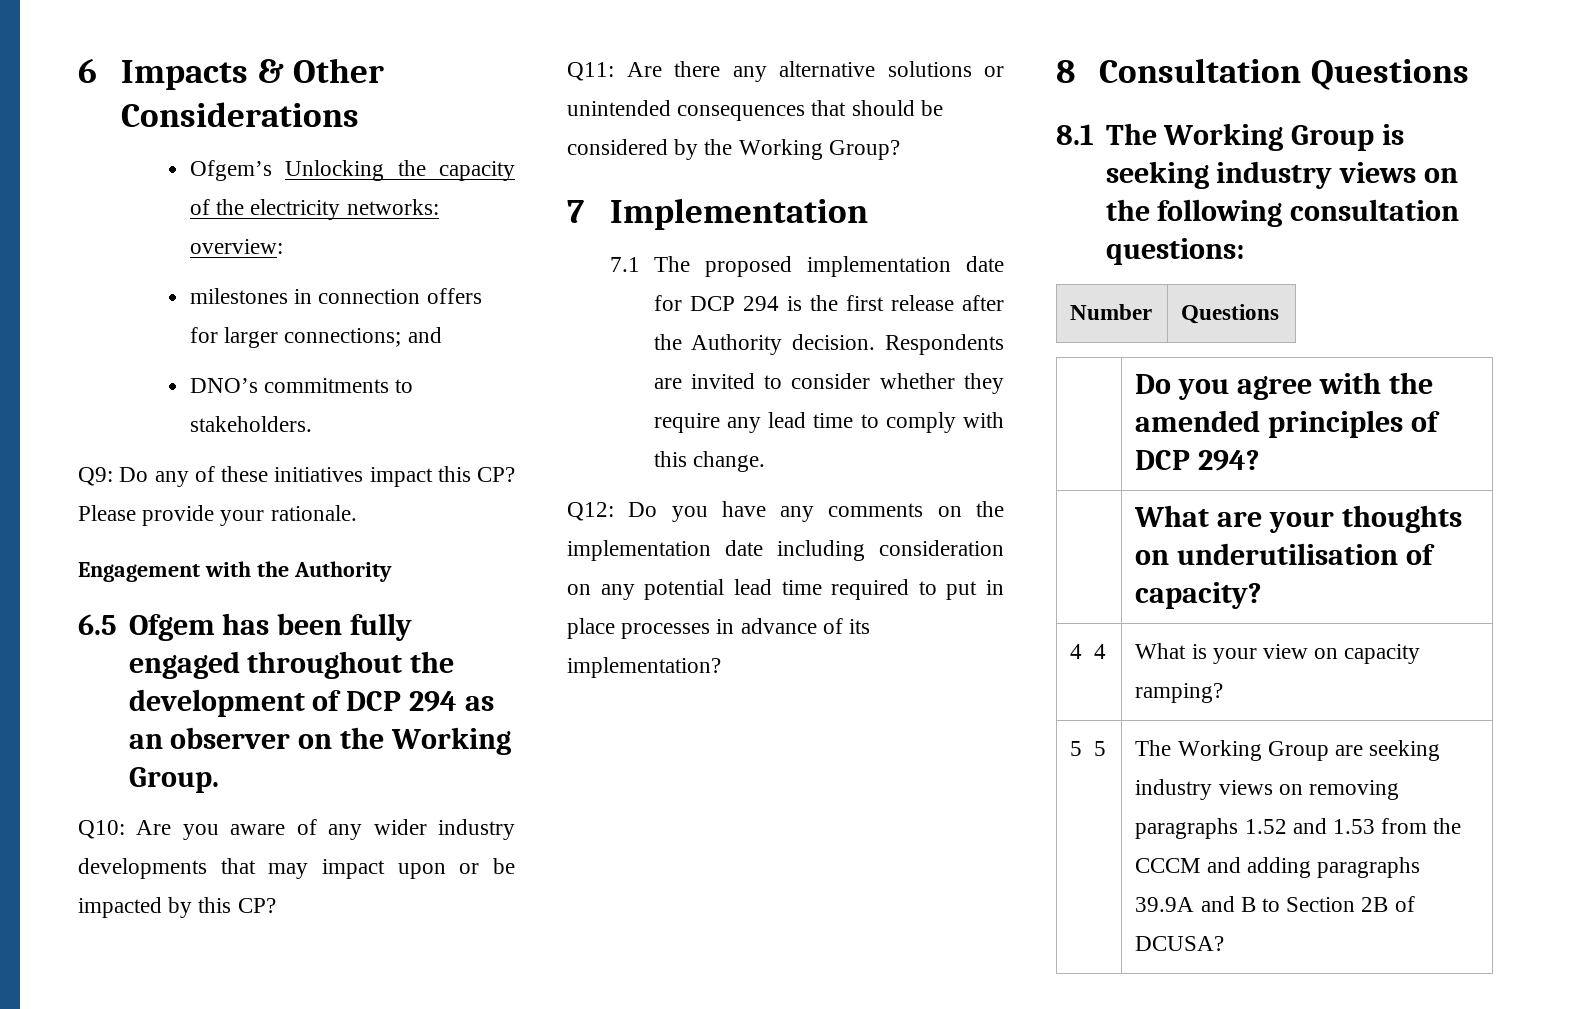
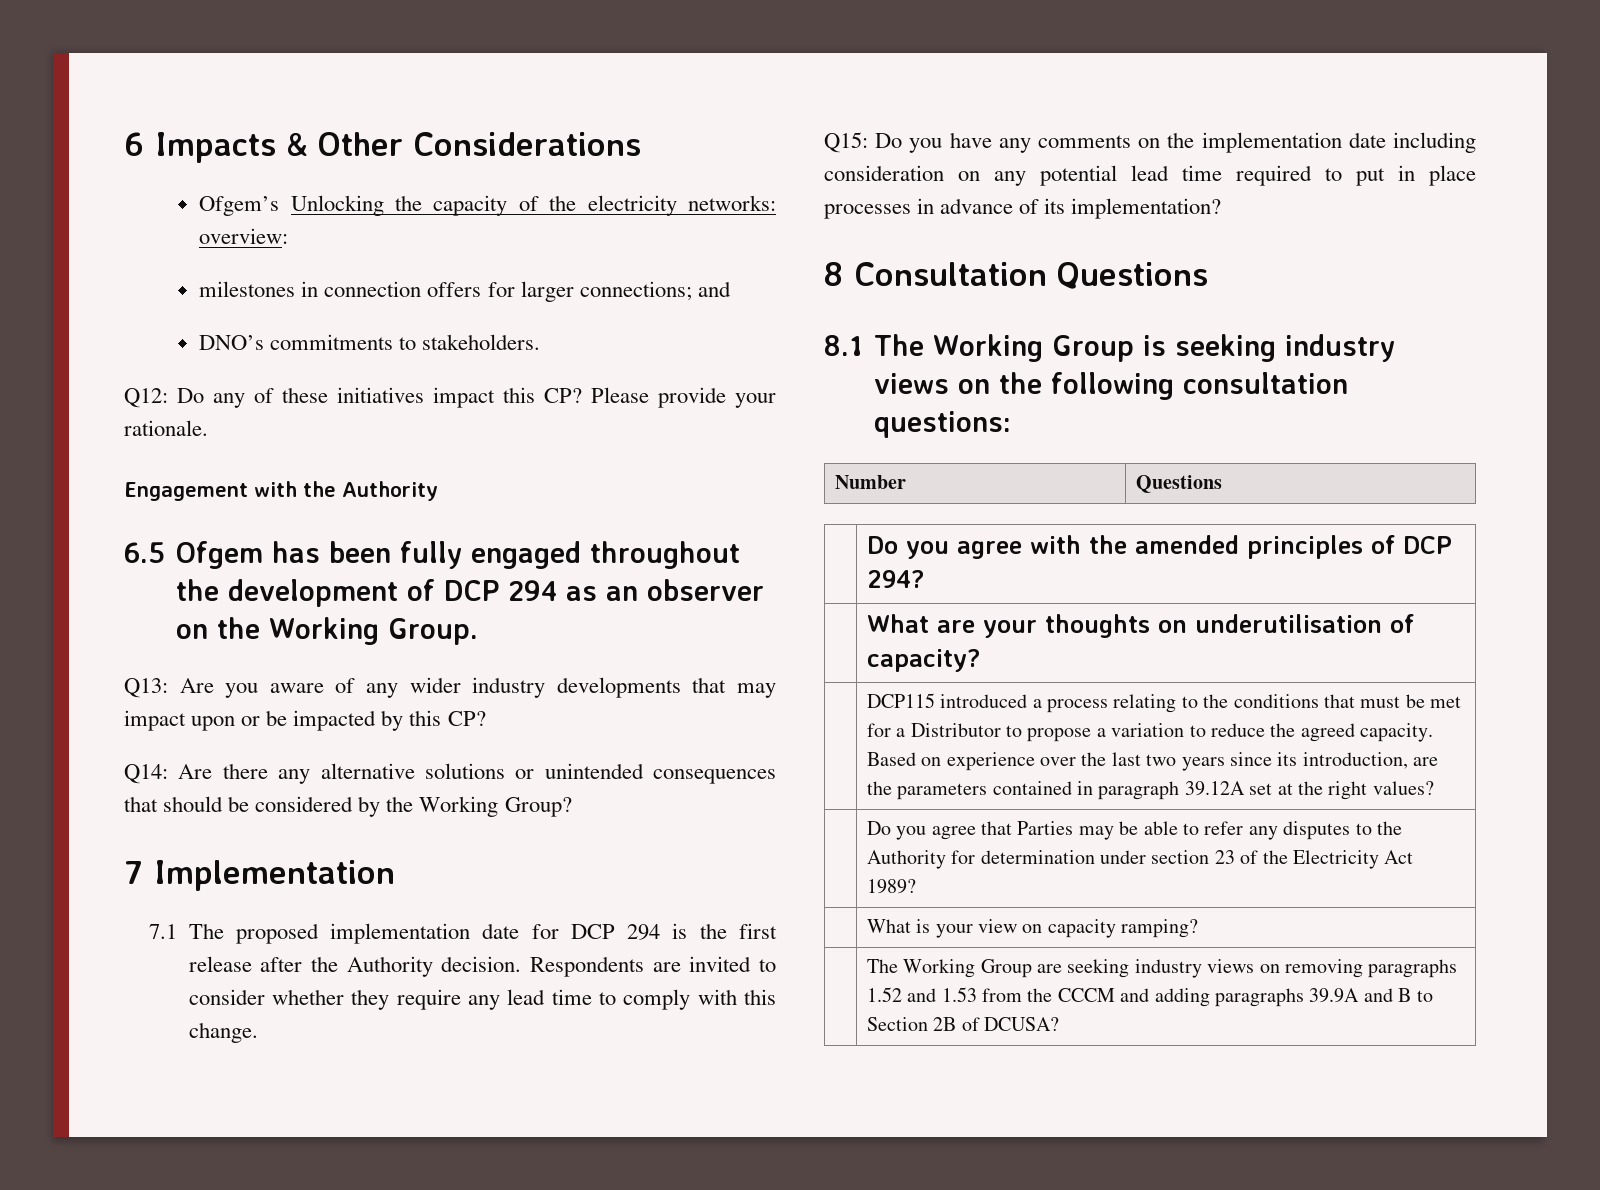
[78,467,113,486] Q9: -> [124,388,168,408] Q12:
[78,820,125,839] Q10: -> [124,678,168,698] Q13:
[567,62,614,81] Q11: -> [124,764,168,784] Q14:
[567,502,614,521] Q12: -> [824,132,868,153] Q15:
[1070,644,1106,659] 4 4 -> [866,693,1462,713] [866,723,1434,742] [866,752,1439,771] [866,781,1434,800] [866,821,1402,840] [866,850,1414,869] [866,879,916,894] | DCP115 introduced a process relating to the conditions that must be met for a Distributor to propose a variation to reduce the agreed capacity. Based on experience over the last two years since its introduction, are the parameters contained in paragraph 39.12A set at the right values? // | Do you agree that Parties may be able to refer any disputes to the Authority for determination under section 23 of the Electricity Act 1989? //
[1070,741,1106,756] 5 5 -> (1199, 928) none

